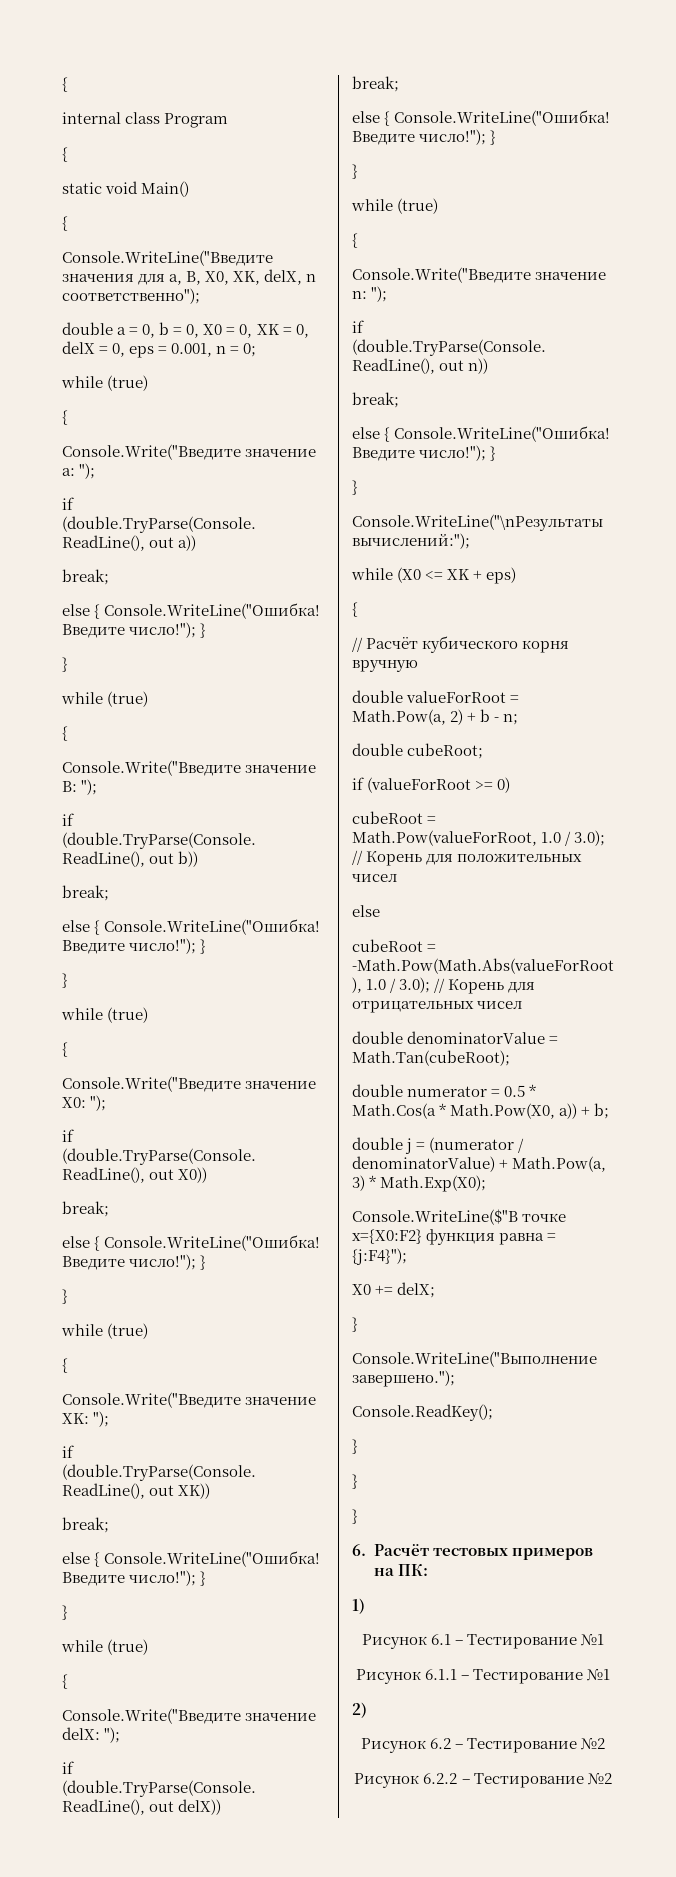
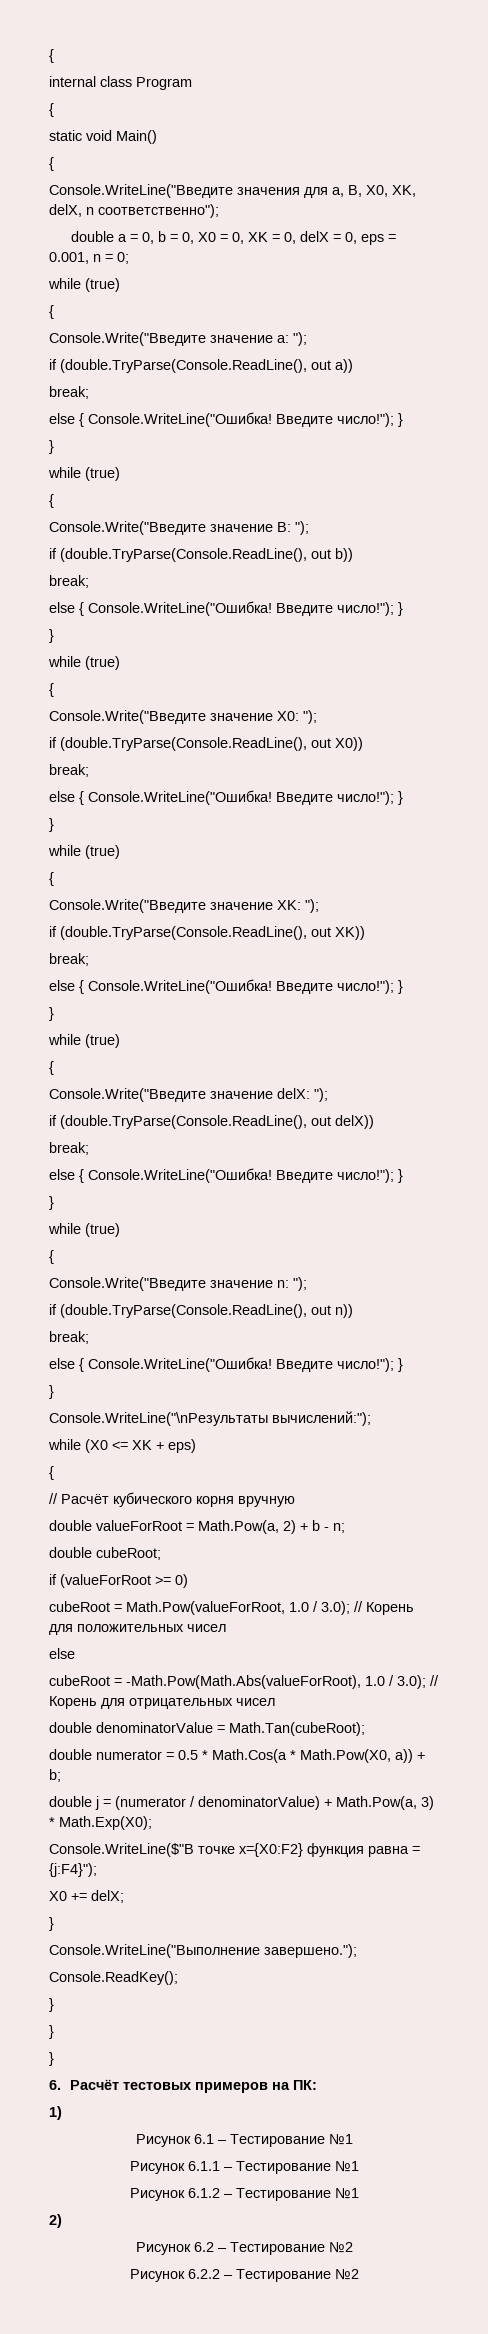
(611, 1675) none -> [129,2188,359,2201] // Рисунок 6.1.2 – Тестирование №1

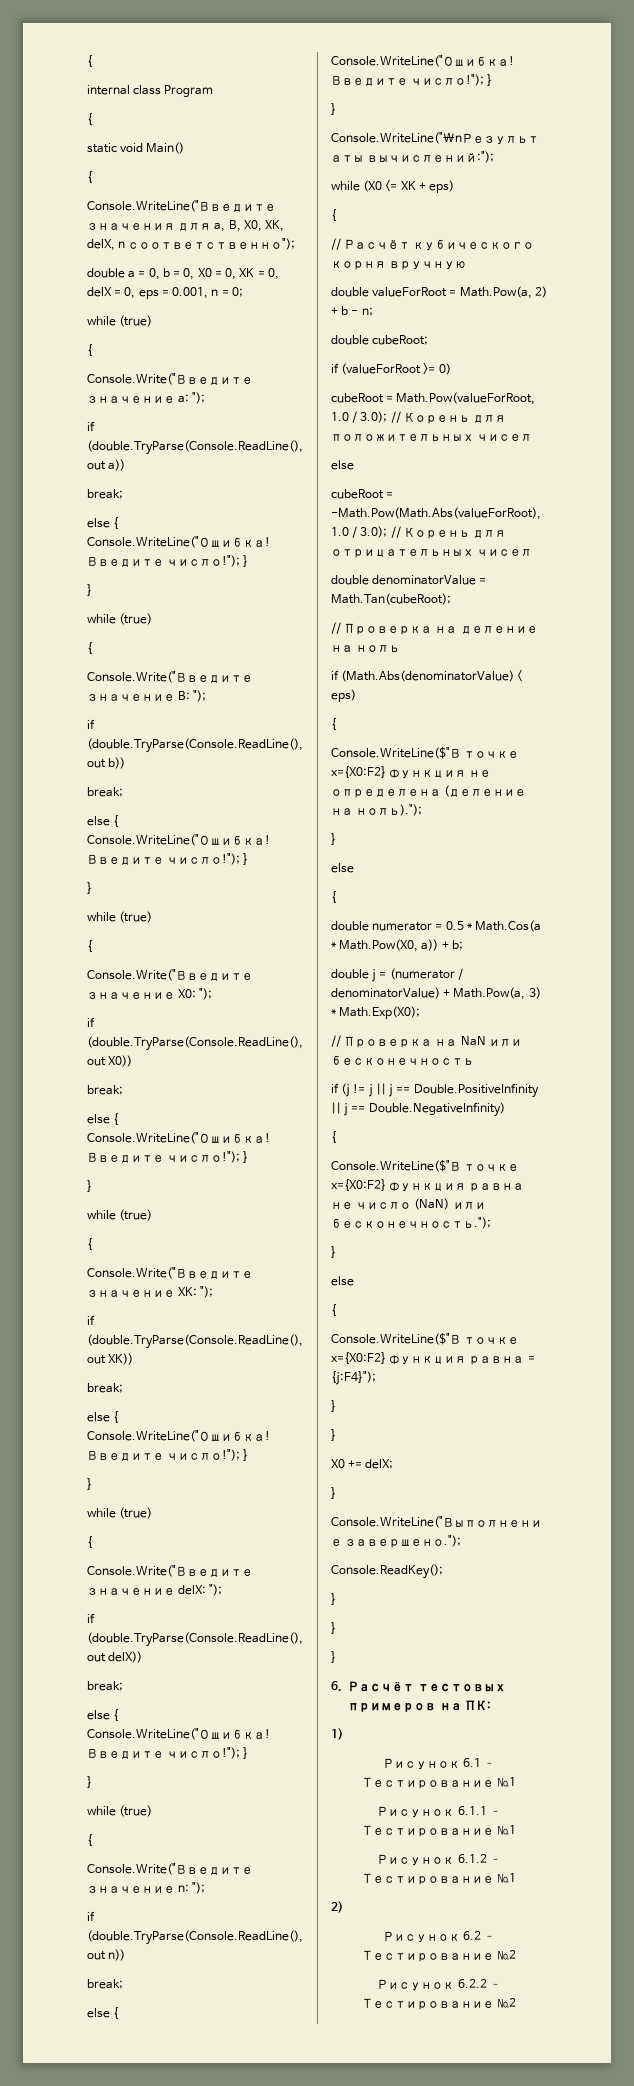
(365, 1729) none -> [331,622,538,635] [331,645,401,652] [331,670,523,682] [331,689,356,702] [331,718,336,730] [331,747,520,759] [331,766,492,779] [331,785,527,798] [331,804,423,816] [331,833,336,845] [331,863,354,873] [331,891,336,903] // // Проверка на деление на ноль // if (Math.Abs(denominatorValue) < eps) // { // Console.WriteLine($"В точке x={X0:F2} функция не определена (деление на ноль)."); // } // else // {
(152, 1823) none -> [331,1035,522,1048] [331,1055,474,1065] [331,1083,539,1098] [331,1102,505,1117] [331,1131,336,1143] [331,1160,520,1172] [331,1179,525,1192] [331,1198,486,1210] [331,1217,491,1229] [331,1246,336,1258] [331,1276,354,1286] [331,1304,336,1316] // // Проверка на NaN или бесконечность // if (j != j || j == Double.PositiveInfinity || j == Double.NegativeInfinity) // { // Console.WriteLine($"В точке x={X0:F2} функция равна не число (NaN) или бесконечность."); // } // else // {
(97, 1870) none -> [331,1400,336,1412] [331,1429,336,1441] // } // }

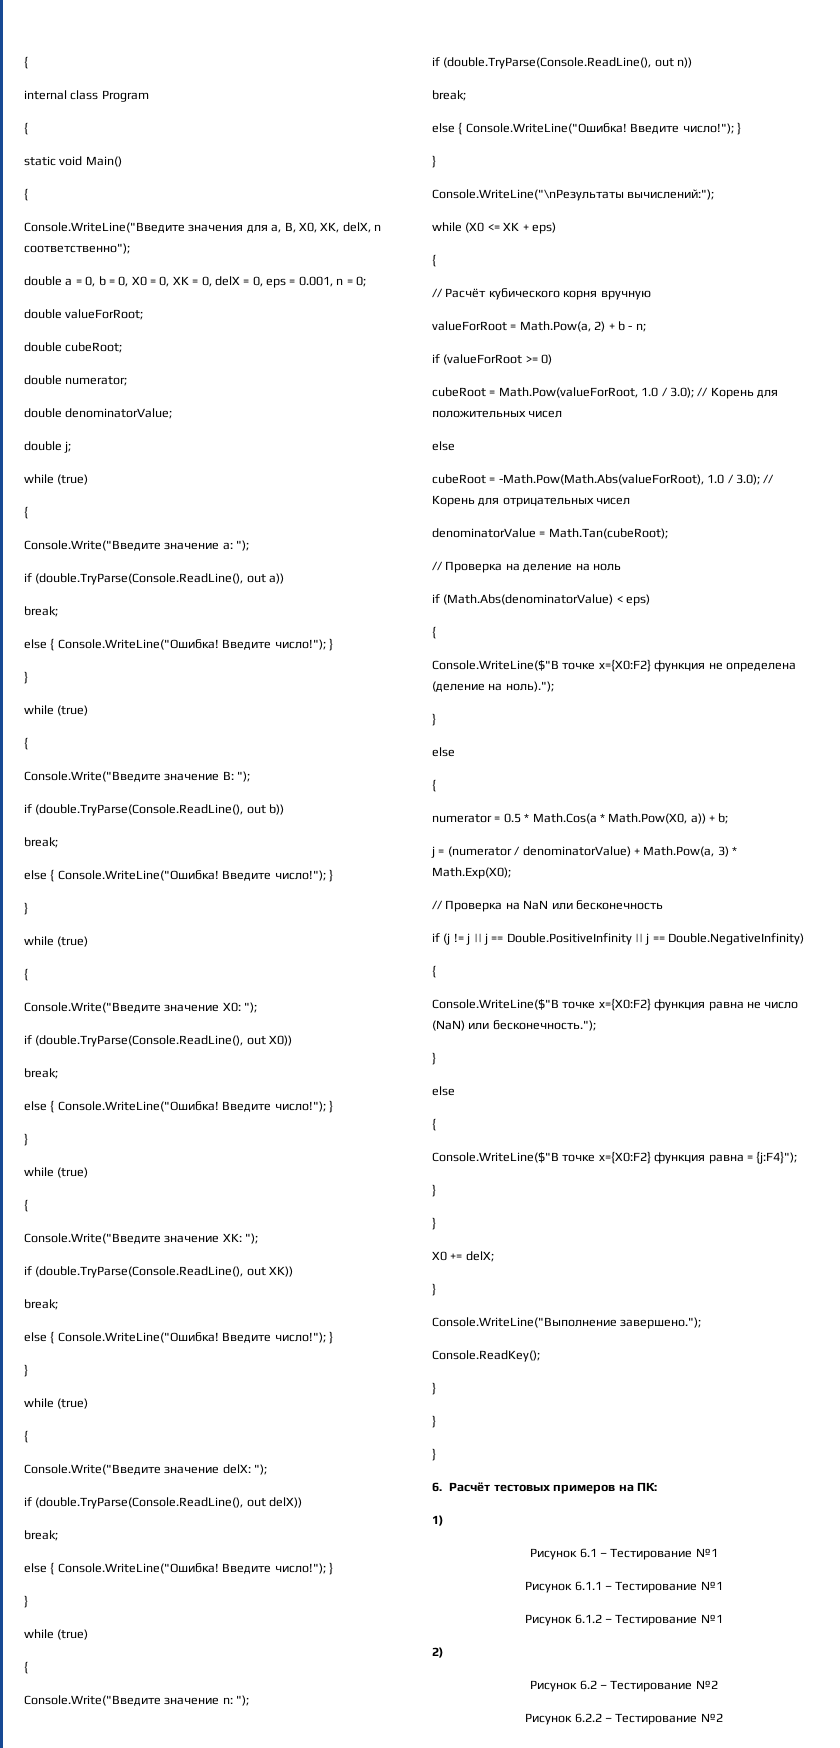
(243, 292) none -> [24,309,144,320] [24,342,123,353] [24,375,128,386] [24,408,173,419] [24,441,72,453] // double valueForRoot; // double cubeRoot; // double numerator; // double denominatorValue; // double j;
[331,287,369,297] double -> (651, 295) none
[331,335,429,345] // double cubeRoot; -> (646, 327) none
[331,575,369,585] double -> (631, 501) none
[331,921,369,931] double -> (436, 785) none
[331,969,369,979] double -> (729, 818) none

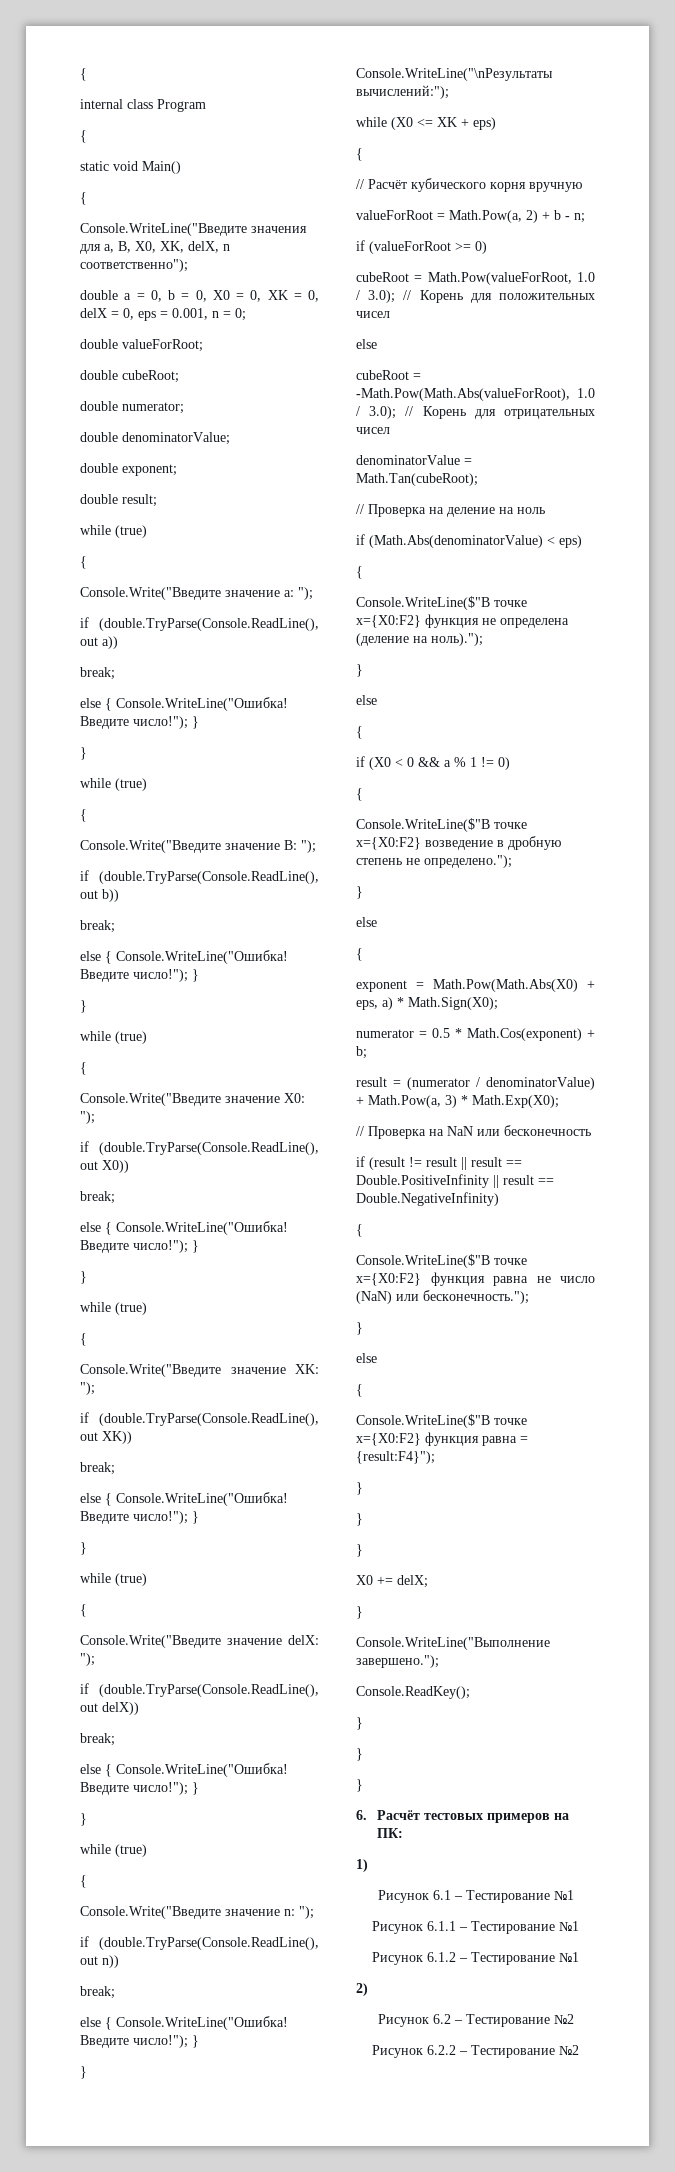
[64,441,72,453] j; -> [122,464,177,476] [80,494,157,507] exponent; // double result;
(436, 785) none -> [356,756,510,770] [356,788,363,801] [356,818,527,832] [356,836,561,850] [356,855,512,868] [356,886,363,899] [356,917,377,927] [356,948,363,961] [356,979,595,992] [356,997,498,1010] // if (X0 < 0 && a % 1 != 0) // { // Console.WriteLine($"В точке x={X0:F2} возведение в дробную степень не определено."); // } // else // { // exponent = Math.Pow(Math.Abs(X0) + eps, a) * Math.Sign(X0);
[532,813,706,824] Math.Cos(a * Math.Pow(X0, a)) -> [467,1028,582,1041] Math.Cos(exponent)
[431,846,435,858] j -> [356,1077,387,1087] result
[443,933,488,945] (j != j || j -> [369,1157,502,1170] (result != result || result
[645,933,650,945] j -> [503,1175,534,1185] result
[756,1151,798,1164] {j:F4}"); -> [356,1451,435,1464] [356,1482,363,1495] {result:F4}"); // }

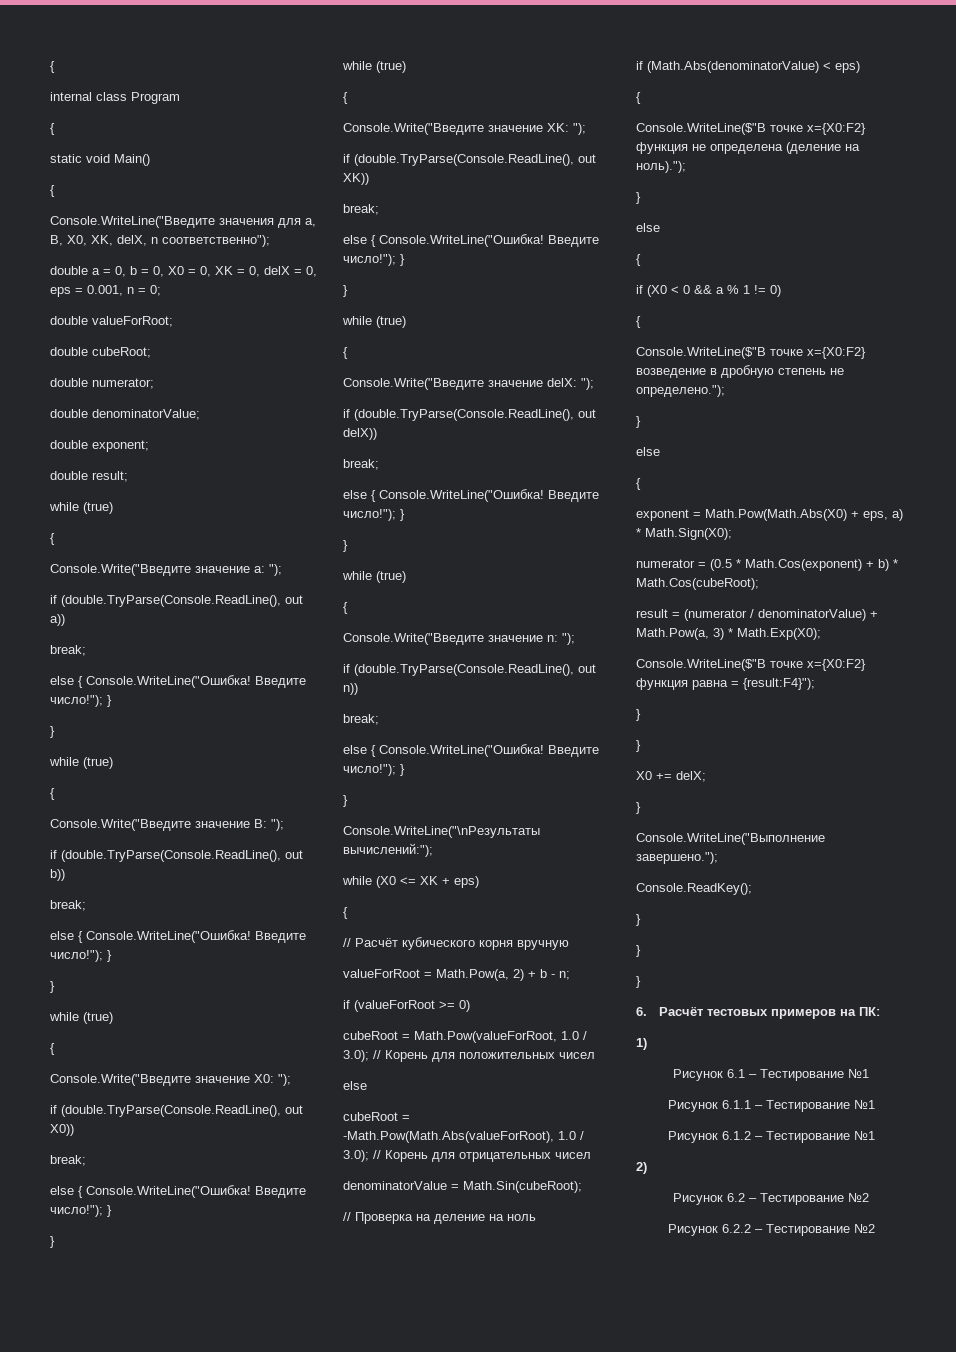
[356,473,478,486] Math.Tan(cubeRoot); -> [463,1181,582,1193] Math.Sin(cubeRoot);
[432,1028,450,1038] 0.5 -> [710,559,732,571] (0.5
[356,1046,367,1059] b; -> [878,559,898,571] [636,578,759,590] b) * Math.Cos(cubeRoot);
[356,1125,591,1139] [356,1156,522,1170] [356,1174,554,1188] [356,1192,499,1206] [356,1224,363,1237] [356,1254,527,1268] [356,1272,595,1286] [356,1290,529,1304] [356,1322,363,1335] [356,1353,377,1363] [356,1384,363,1397] // // Проверка на NaN или бесконечность // if (result != result || result == Double.PositiveInfinity || result == Double.NegativeInfinity) // { // Console.WriteLine($"В точке x={X0:F2} функция равна не число (NaN) или бесконечность."); // } // else // { -> (821, 634) none
[356,1544,363,1557] // } -> (641, 746) none

